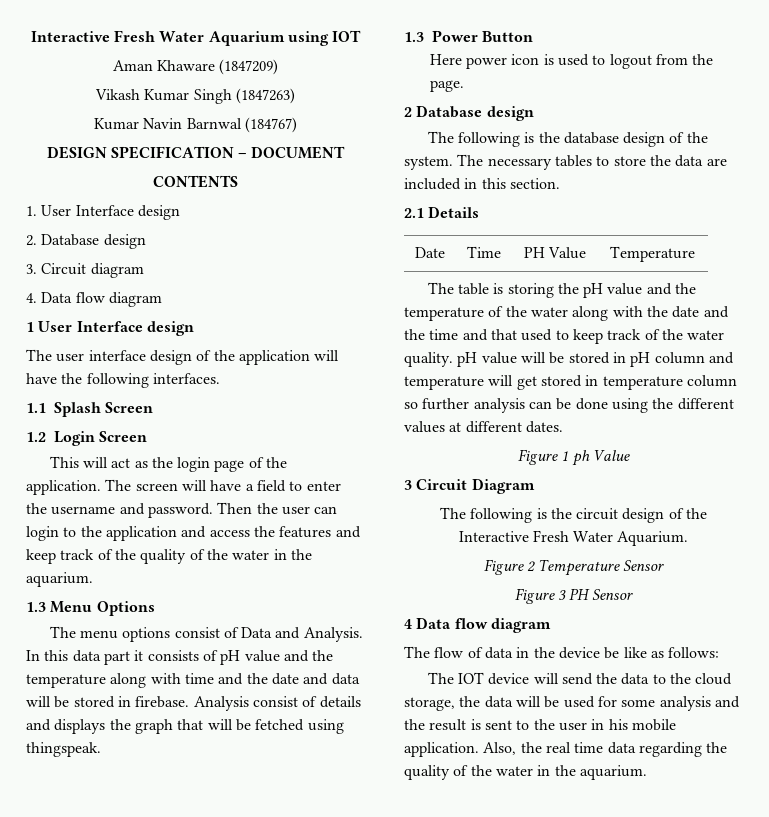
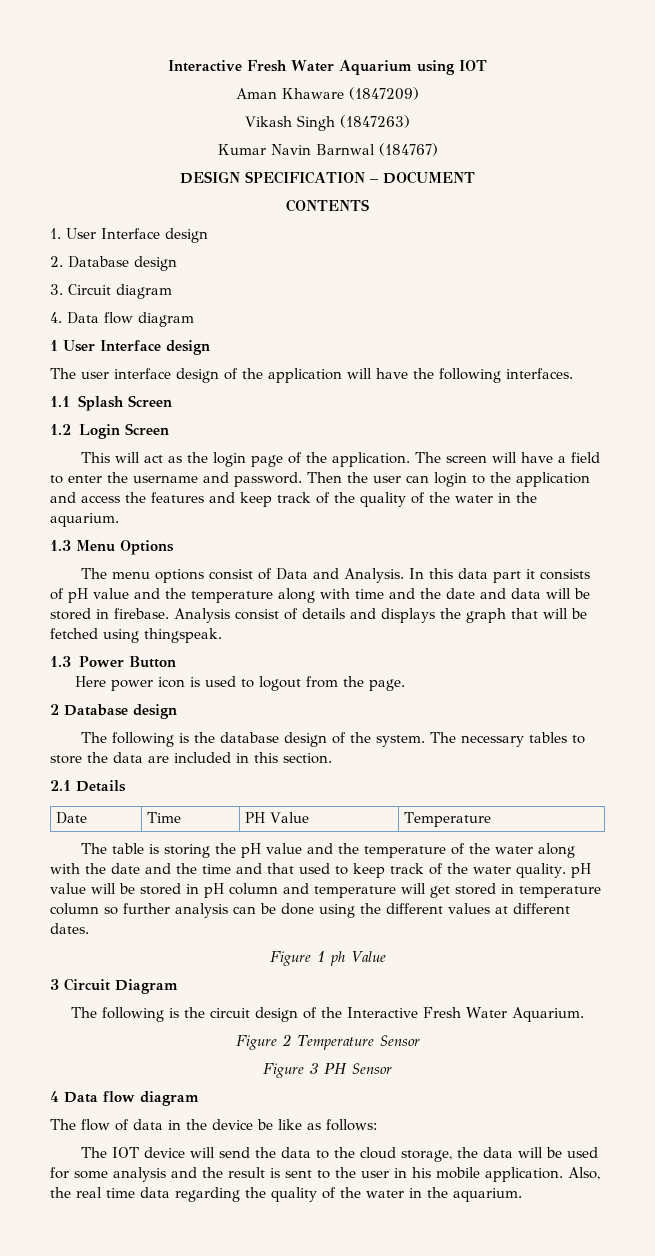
[144,89,190,101] Kumar -> (292, 121) none

